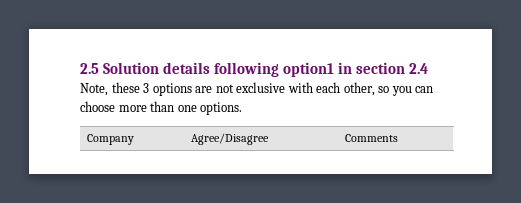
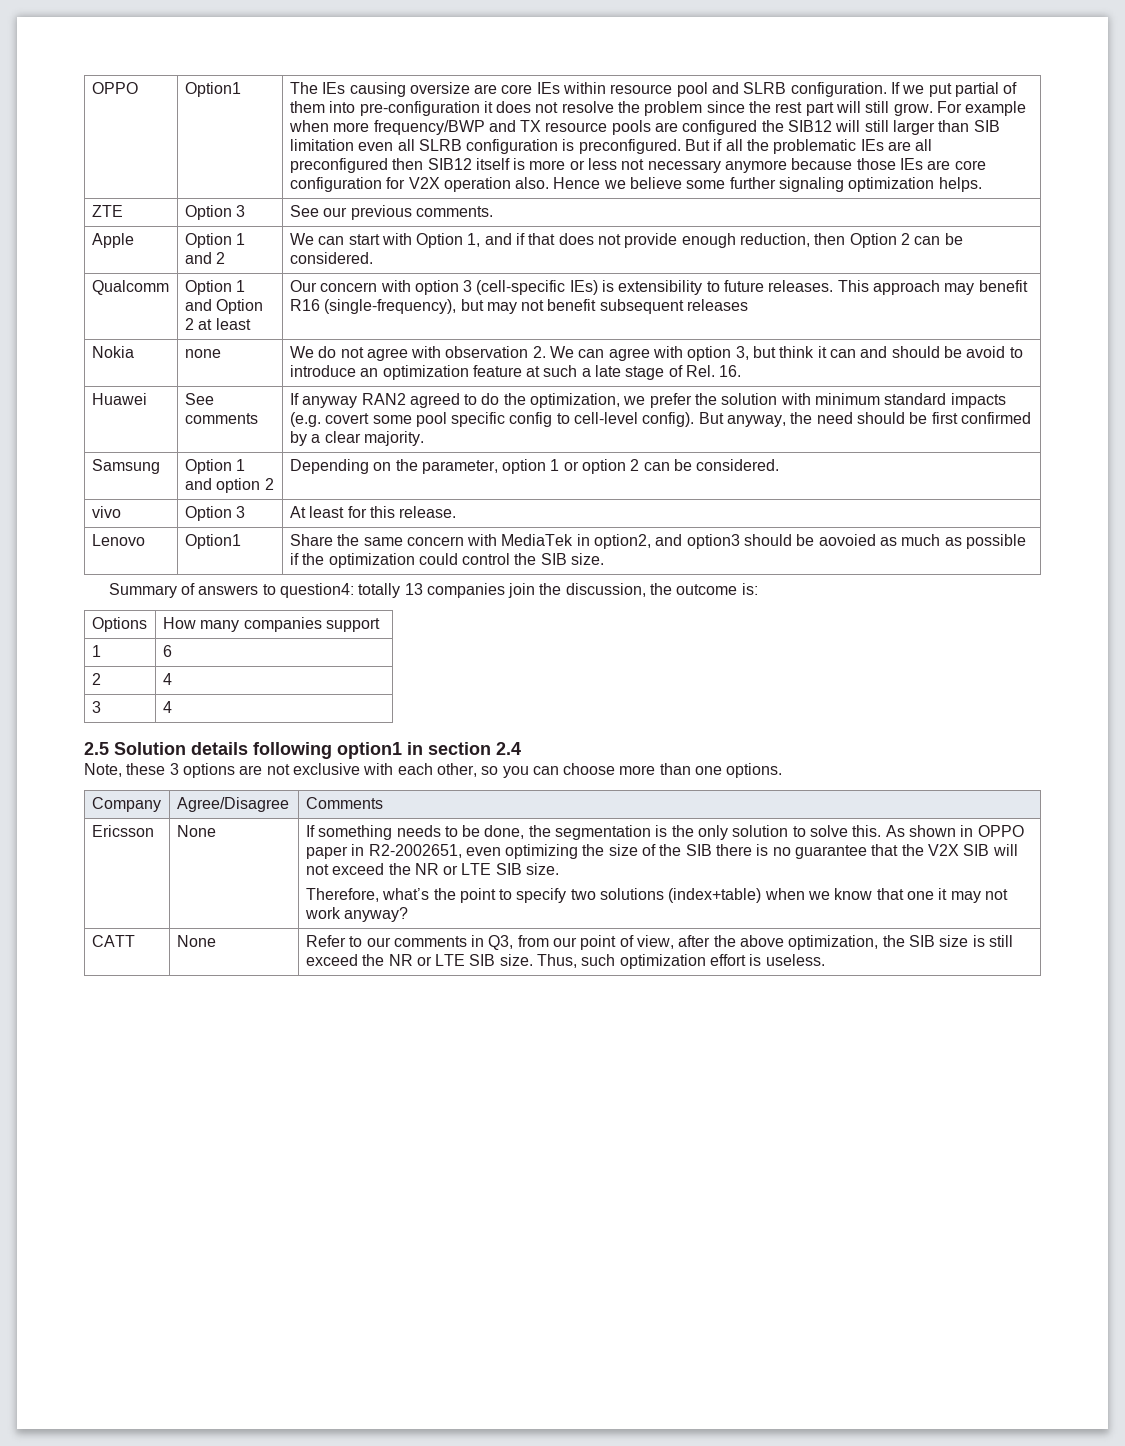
(80, 68) none -> [91,82,138,94] [184,82,241,97] [289,82,1018,97] [289,101,1027,116] [288,120,1000,135] [289,139,933,154] [289,158,986,173] [289,177,982,192] [91,205,123,217] [184,205,246,220] [289,205,493,220] [91,233,134,248] [184,233,246,248] [184,252,226,264] [289,233,963,248] [289,252,373,264] [91,280,169,295] [184,280,246,295] [184,299,264,314] [184,318,251,330] [289,280,1028,295] [289,299,749,314] [91,346,134,358] [184,349,221,358] [289,346,1023,361] [289,365,742,380] [91,393,147,405] [184,393,214,405] [184,413,258,424] [289,393,1006,408] [289,412,1031,427] [289,431,424,446] [91,459,160,474] [184,459,246,474] [184,478,274,493] [289,459,780,474] [91,506,121,518] [184,506,246,521] [289,506,457,518] [91,534,145,546] [184,534,241,549] [289,534,1026,549] [289,553,605,568] [108,583,758,598] [91,617,147,632] [162,617,380,632] [91,645,101,657] [162,645,172,657] [91,673,101,685] [162,673,172,685] [91,701,101,713] [162,701,172,713] OPPO | Option1 | The IEs causing oversize are core IEs within resource pool and SLRB configuration. If we put partial of them into pre-configuration it does not resolve the problem since the rest part will still grow. For example when more frequency/BWP and TX resource pools are configured the SIB12 will still larger than SIB limitation even all SLRB configuration is preconfigured. But if all the problematic IEs are all preconfigured then SIB12 itself is more or less not necessary anymore because those IEs are core configuration for V2X operation also. Hence we believe some further signaling optimization helps. // ZTE | Option 3 | See our previous comments. // Apple | Option 1 and 2 | We can start with Option 1, and if that does not provide enough reduction, then Option 2 can be considered. // Qualcomm | Option 1 and Option 2 at least | Our concern with option 3 (cell-specific IEs) is extensibility to future releases. This approach may benefit R16 (single-frequency), but may not benefit subsequent releases // Nokia | none | We do not agree with observation 2. We can agree with option 3, but think it can and should be avoid to introduce an optimization feature at such a late stage of Rel. 16. // Huawei | See comments | If anyway RAN2 agreed to do the optimization, we prefer the solution with minimum standard impacts (e.g. covert some pool specific config to cell-level config). But anyway, the need should be first confirmed by a clear majority. // Samsung | Option 1 and option 2 | Depending on the parameter, option 1 or option 2 can be considered. // vivo | Option 3 | At least for this release. // Lenovo | Option1 | Share the same concern with MediaTek in option2, and option3 should be aovoied as much as possible if the optimization could control the SIB size. // Summary of answers to question4: totally 13 companies join the discussion, the outcome is: // Options | How many companies support // 1 | 6 // 2 | 4 // 3 | 4 //
(398, 138) none -> [91,825,154,837] [176,825,216,837] [305,825,1024,840] [305,844,1018,859] [305,863,560,875] [305,888,1008,903] [304,907,409,922] [91,935,135,947] [176,935,216,947] [305,935,1013,950] [305,954,825,969] // Ericsson | None | If something needs to be done, the segmentation is the only solution to solve this. As shown in OPPO paper in R2-2002651, even optimizing the size of the SIB there is no guarantee that the V2X SIB will not exceed the NR or LTE SIB size. // Therefore, what’s the point to specify two solutions (index+table) when we know that one it may not work anyway? // CATT | None | Refer to our comments in Q3, from our point of view, after the above optimization, the SIB size is still exceed the NR or LTE SIB size. Thus, such optimization effort is useless.

